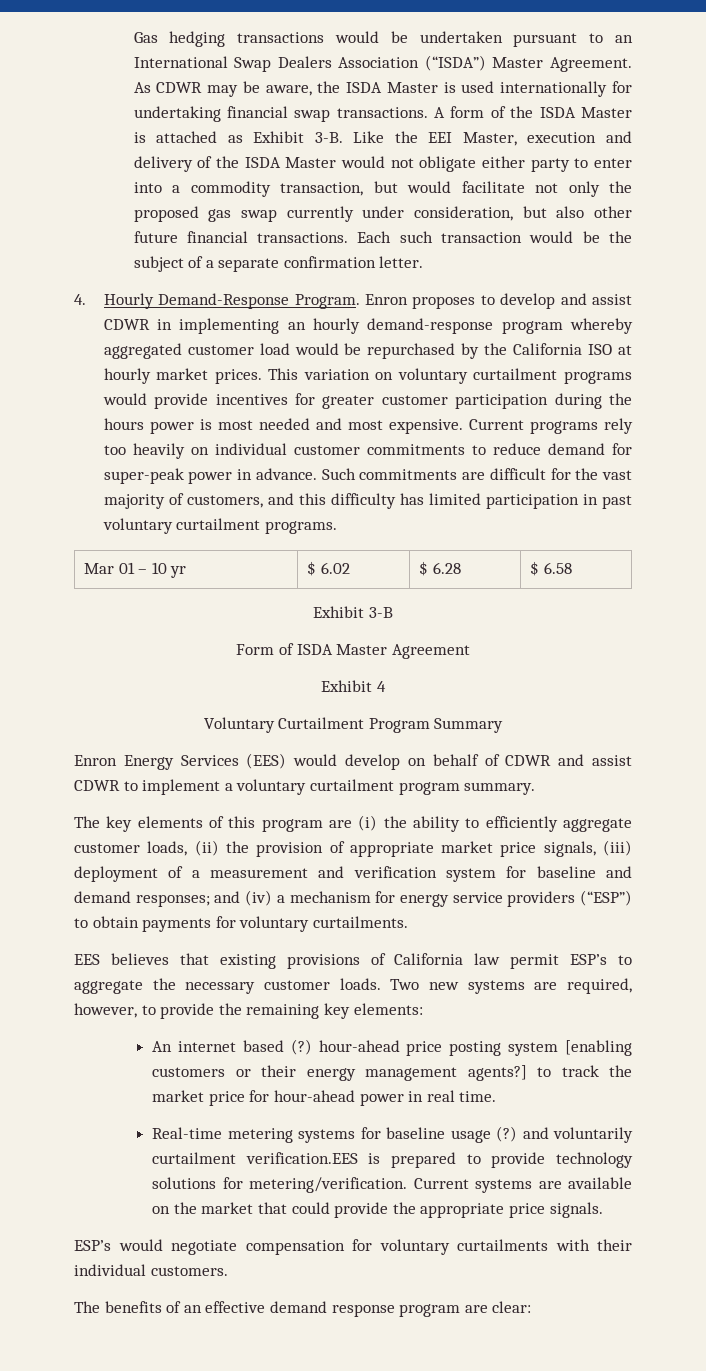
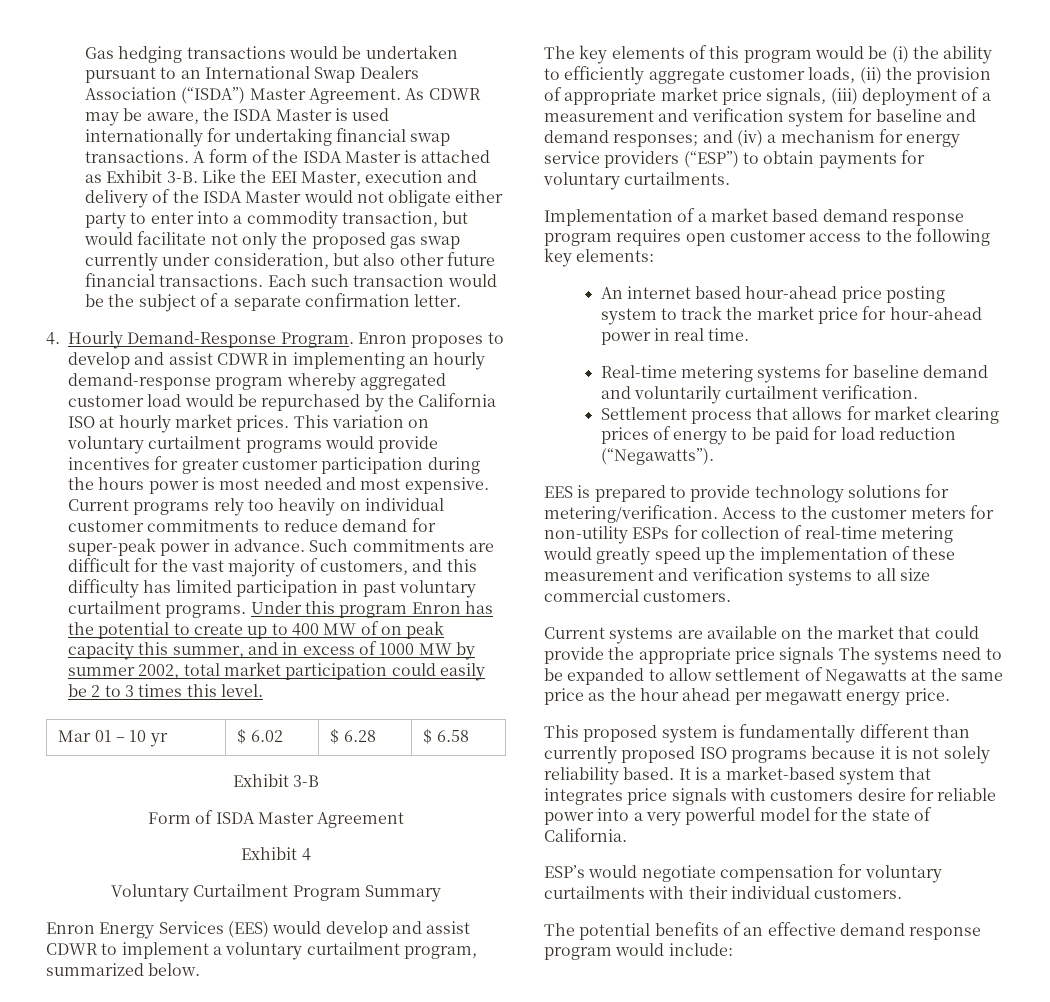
(337, 527) none -> [250,601,493,618] [68,621,445,639] [68,641,475,660] [68,662,485,681] [68,684,263,697] Under this program Enron has the potential to create up to 400 MW of on peak capacity this summer, and in excess of 1000 MW by summer 2002, total market participation could easily be 2 to 3 times this level.
[407,754,552,766] on behalf of CDWR -> (388, 929) none
[398,782,536,795] program summary. -> [403,946,477,959] [46,963,201,976] program, summarized below.
[329,820,352,828] are -> [814,46,888,59] would be
[74,953,632,969] [74,978,632,994] [74,1003,320,1019] EES believes that existing provisions of California law permit ESP’s to aggregate the necessary customer loads. Two new systems are required, however, to provide the remaining -> [544,208,964,226] [544,228,991,246] Implementation of a market based demand response program requires open customer access to the following
[290,1039,312,1055] (?) -> (742, 292) none
[565,1040,632,1056] [152,1065,527,1081] [enabling customers or their energy management agents?] -> (657, 316) none
[450,1126,518,1143] usage (?) -> [923,365,989,378] demand
[245,1152,358,1164] verification.EES -> [821,385,919,399] [600,406,1000,424] [600,426,957,445] [600,448,714,465] [544,486,573,498] verification. // Settlement process that allows for market clearing prices of energy to be paid for load reduction (“Negawatts”). // EES
(408, 1185) none -> [722,505,994,519] [544,525,953,544] [543,546,956,565] [544,567,930,586] [544,589,732,602] Access to the customer meters for non-utility ESPs for collection of real-time metering would greatly speed up the implementation of these measurement and verification systems to all size commercial customers. //
[549,1202,603,1218] signals. -> [779,647,1002,665] [544,667,1003,685] [544,688,950,706] [544,724,970,743] [544,746,990,764] [544,766,932,785] [544,787,997,805] [544,807,932,826] [544,828,627,842] signals The systems need to be expanded to allow settlement of Negawatts at the same price as the hour ahead per megawatt energy price. // This proposed system is fundamentally different than currently proposed ISO programs because it is not solely reliability based. It is a market-based system that integrates price signals with customers desire for reliable power into a very powerful model for the state of California.
(100, 1307) none -> [579,923,651,940] potential
[464,1301,532,1313] are clear: -> [615,943,733,956] would include:

